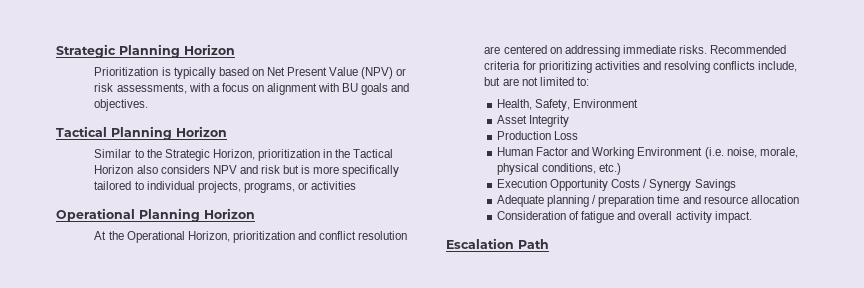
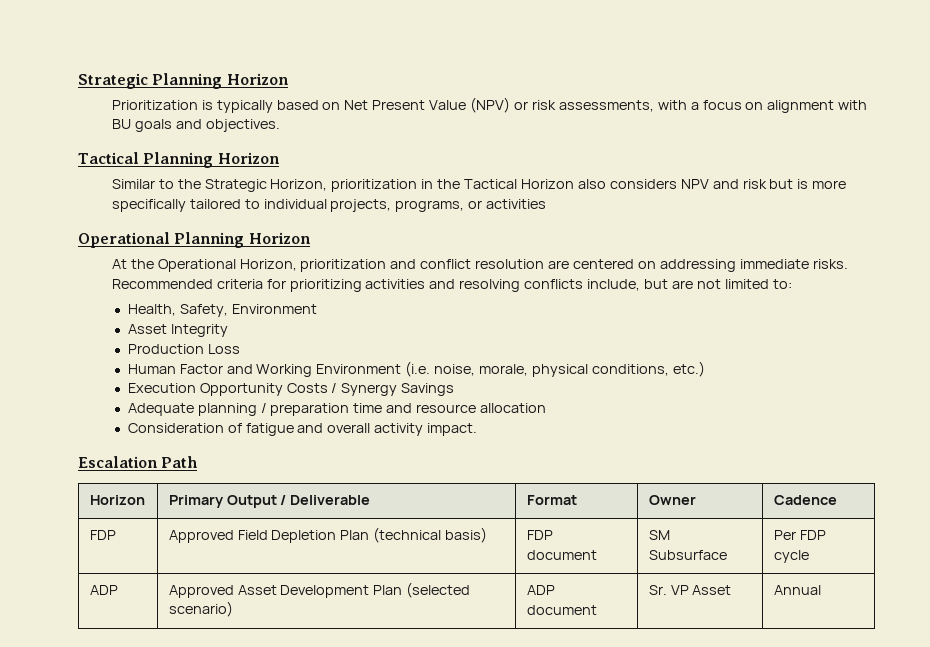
(549, 244) none -> [89,495,145,505] [168,495,371,508] [526,495,577,505] [648,495,696,505] [773,495,837,505] [89,530,116,540] [168,527,488,543] [526,530,553,540] [526,550,597,560] [648,530,670,540] [648,550,727,560] [773,530,826,540] [773,550,809,563] [89,585,118,595] [168,582,471,598] [168,601,233,617] [526,585,555,595] [526,605,597,615] [648,585,732,595] [773,585,821,595] // Horizon | Primary Output / Deliverable | Format | Owner | Cadence // FDP | Approved Field Depletion Plan (technical basis) | FDP document | SM Subsurface | Per FDP cycle // ADP | Approved Asset Development Plan (selected scenario) | ADP document | Sr. VP Asset | Annual

